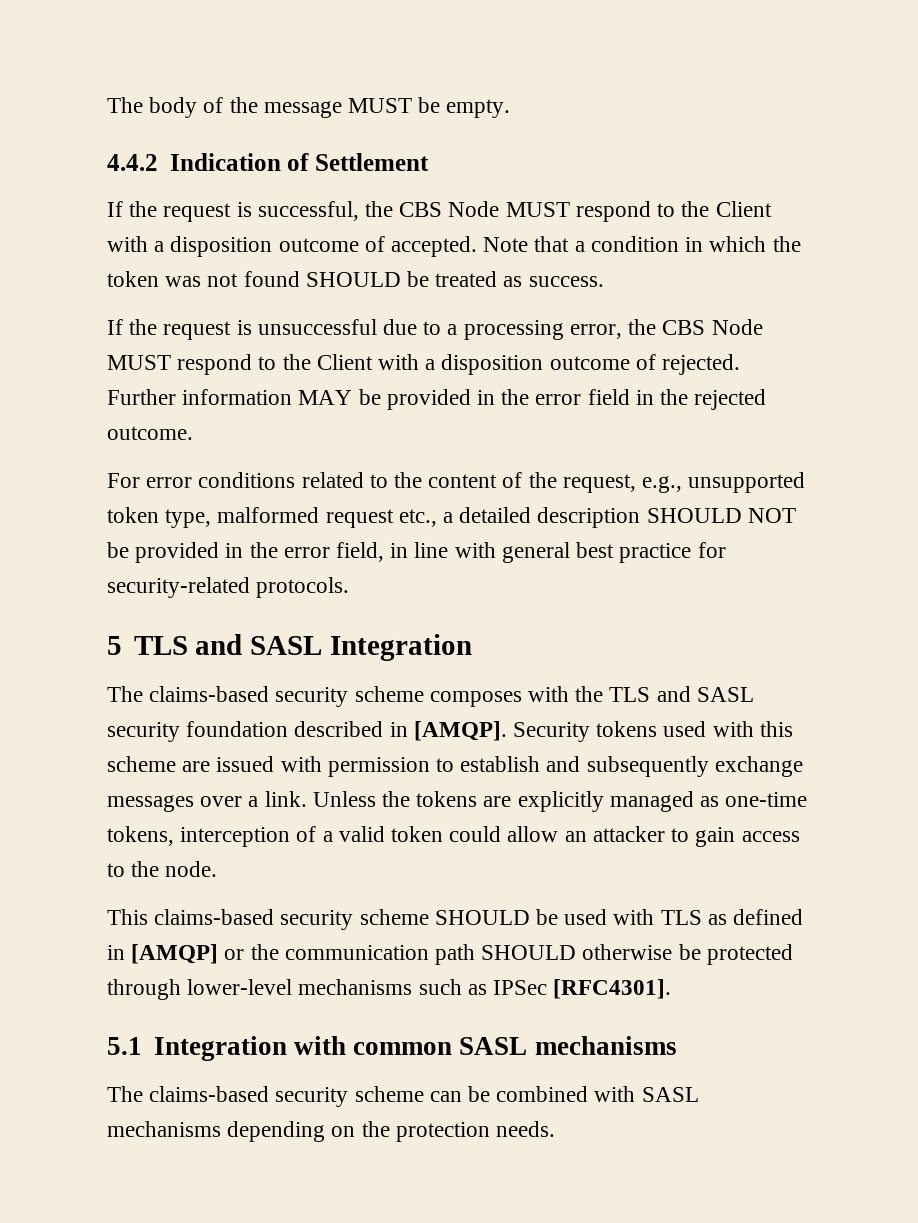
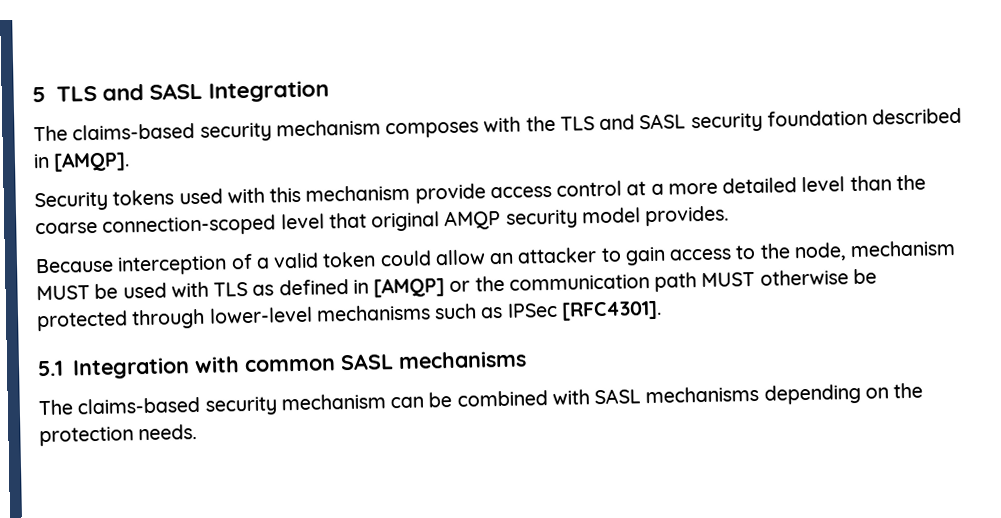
[107,97,511,118] [107,153,429,171] [107,201,772,222] [107,236,801,257] [107,271,604,287] [107,319,763,340] [107,354,741,375] [107,389,767,410] [107,426,193,440] [107,472,806,493] [107,507,796,528] [107,542,726,563] [107,577,350,598] The body of the message MUST be empty. // 4.4.2 Indication of Settlement // If the request is successful, the CBS Node MUST respond to the Client with a disposition outcome of accepted. Note that a condition in which the token was not found SHOULD be treated as success. // If the request is unsuccessful due to a processing error, the CBS Node MUST respond to the Client with a disposition outcome of rejected. Further information MAY be provided in the error field in the rejected outcome. // For error conditions related to the content of the request, e.g., unsupported token type, malformed request etc., a detailed description SHOULD NOT be provided in the error field, in line with general best practice for security-related protocols. // -> (32, 94) none
[354,686,424,702] scheme -> [275,119,381,137] mechanism
(507, 731) none -> (131, 161) //
[107,756,803,777] [107,791,808,812] [107,826,174,846] scheme are issued with permission to establish and subsequently exchange messages over a link. Unless the tokens are explicitly managed as one-time tokens, -> [305,174,926,204] [35,205,730,237] [35,257,114,274] mechanism provide access control at a more detailed level than the coarse connection-scoped level that original AMQP security model provides. // Because
[165,861,218,877] [107,909,530,930] node. // This claims-based security scheme SHOULD -> [793,240,957,262] [36,285,90,301] node, mechanism MUST
[481,945,577,960] SHOULD -> [701,271,756,288] MUST
[354,1086,424,1102] scheme -> [280,393,386,411] mechanism

